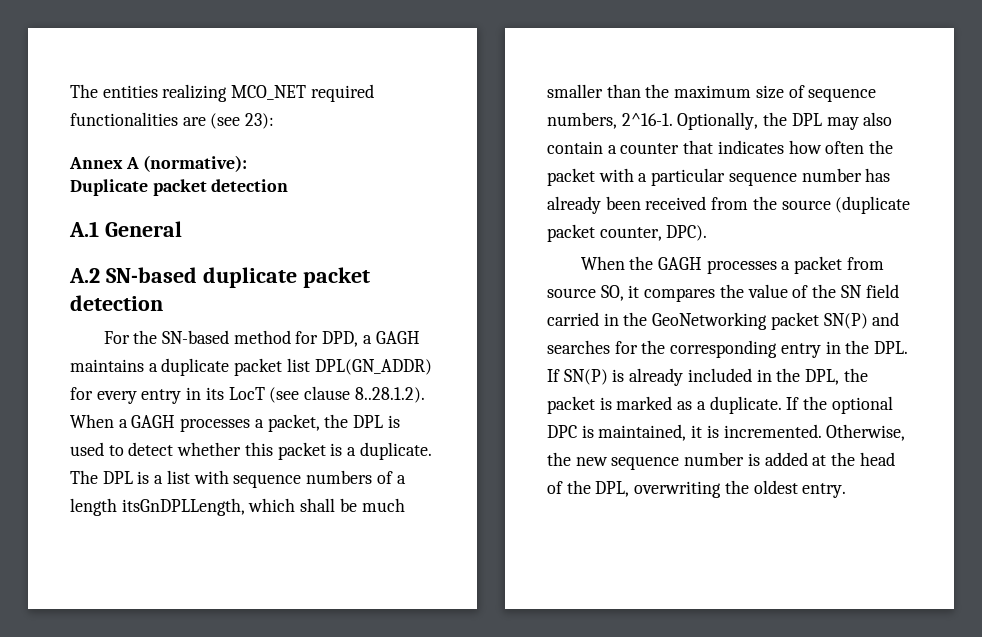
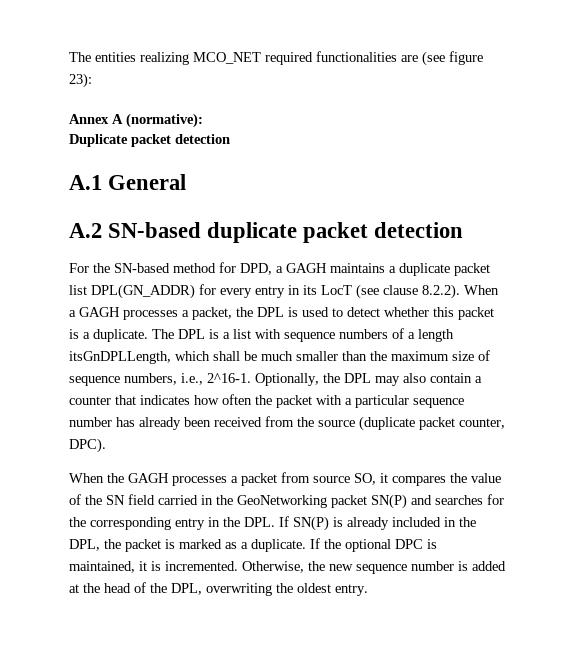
(241, 121) none -> [449,51,483,65] figure
[354,387,425,403] 8..28.1.2). -> [422,284,460,299] 8.2.2).
(617, 120) none -> [181,373,203,385] i.e.,

